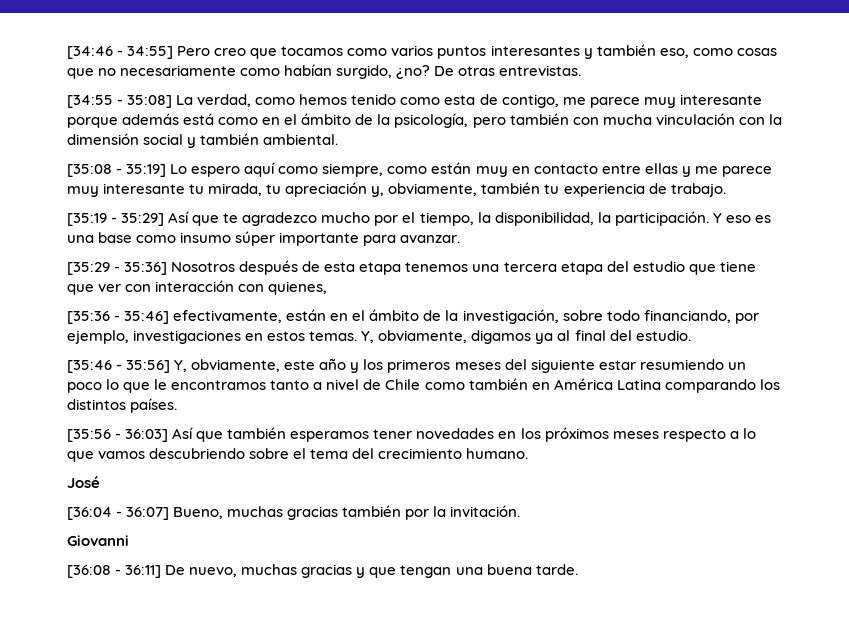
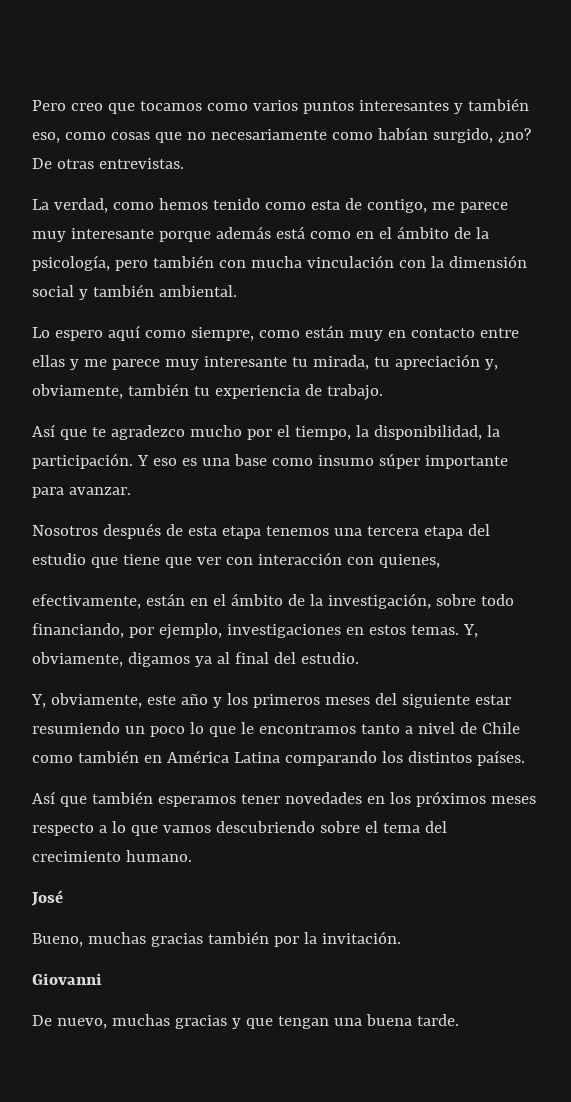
[67,46,174,59] [34:46 - 34:55] -> (32, 105) none
[67,95,173,108] [34:55 - 35:08] -> (184, 163) none
[67,164,167,177] [35:08 - 35:19] -> (237, 291) none
[67,213,165,226] [35:19 - 35:29] -> (383, 392) none
[67,262,168,275] [35:29 - 35:36] -> (131, 491) none
[67,311,170,324] [35:36 - 35:46] -> (440, 561) none
[67,360,171,373] [35:46 - 35:56] -> (359, 658) none
[67,429,169,442] [35:56 - 36:03] -> (525, 758) none
[67,507,170,520] [36:04 - 36:07] -> (63, 898) none
[67,565,162,578] [36:08 - 36:11] -> (102, 979) none

